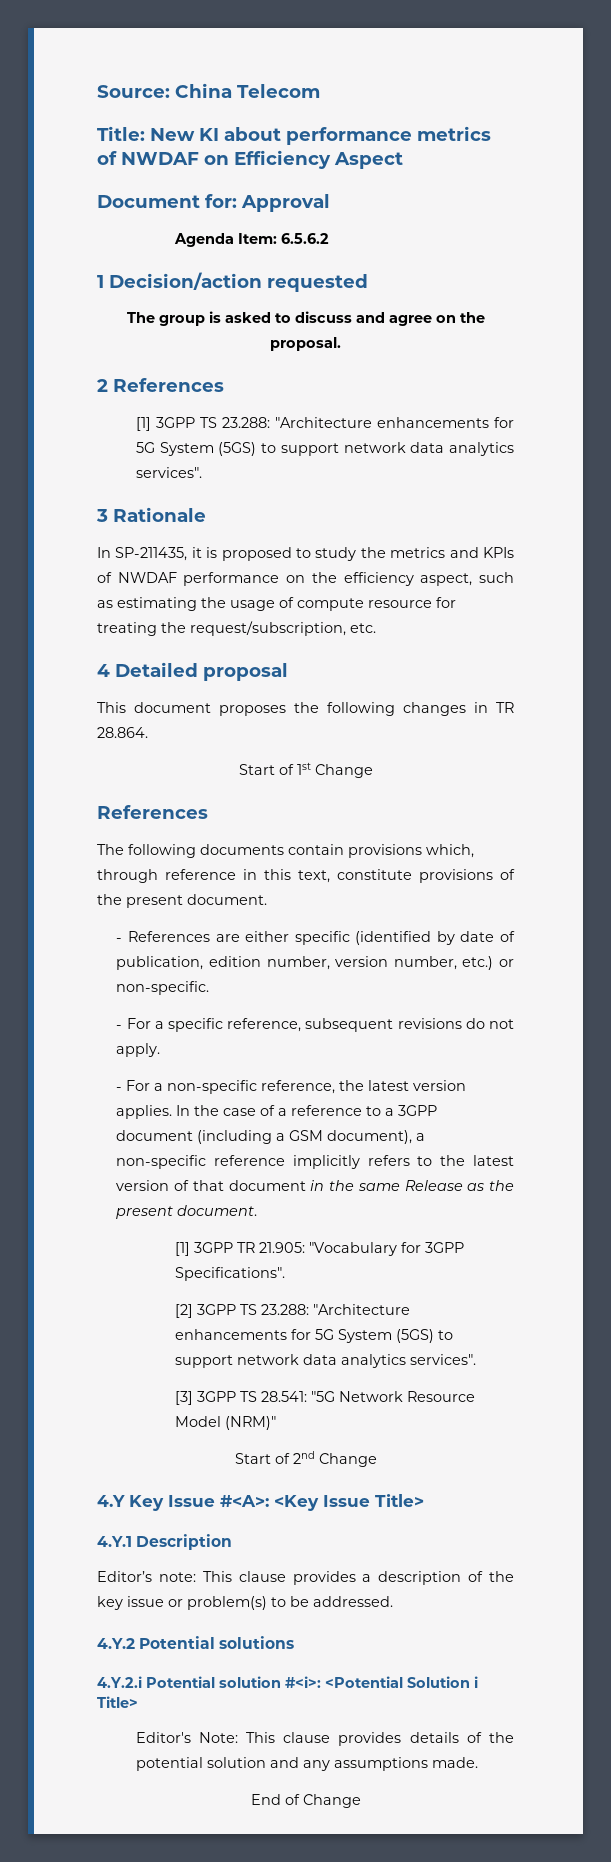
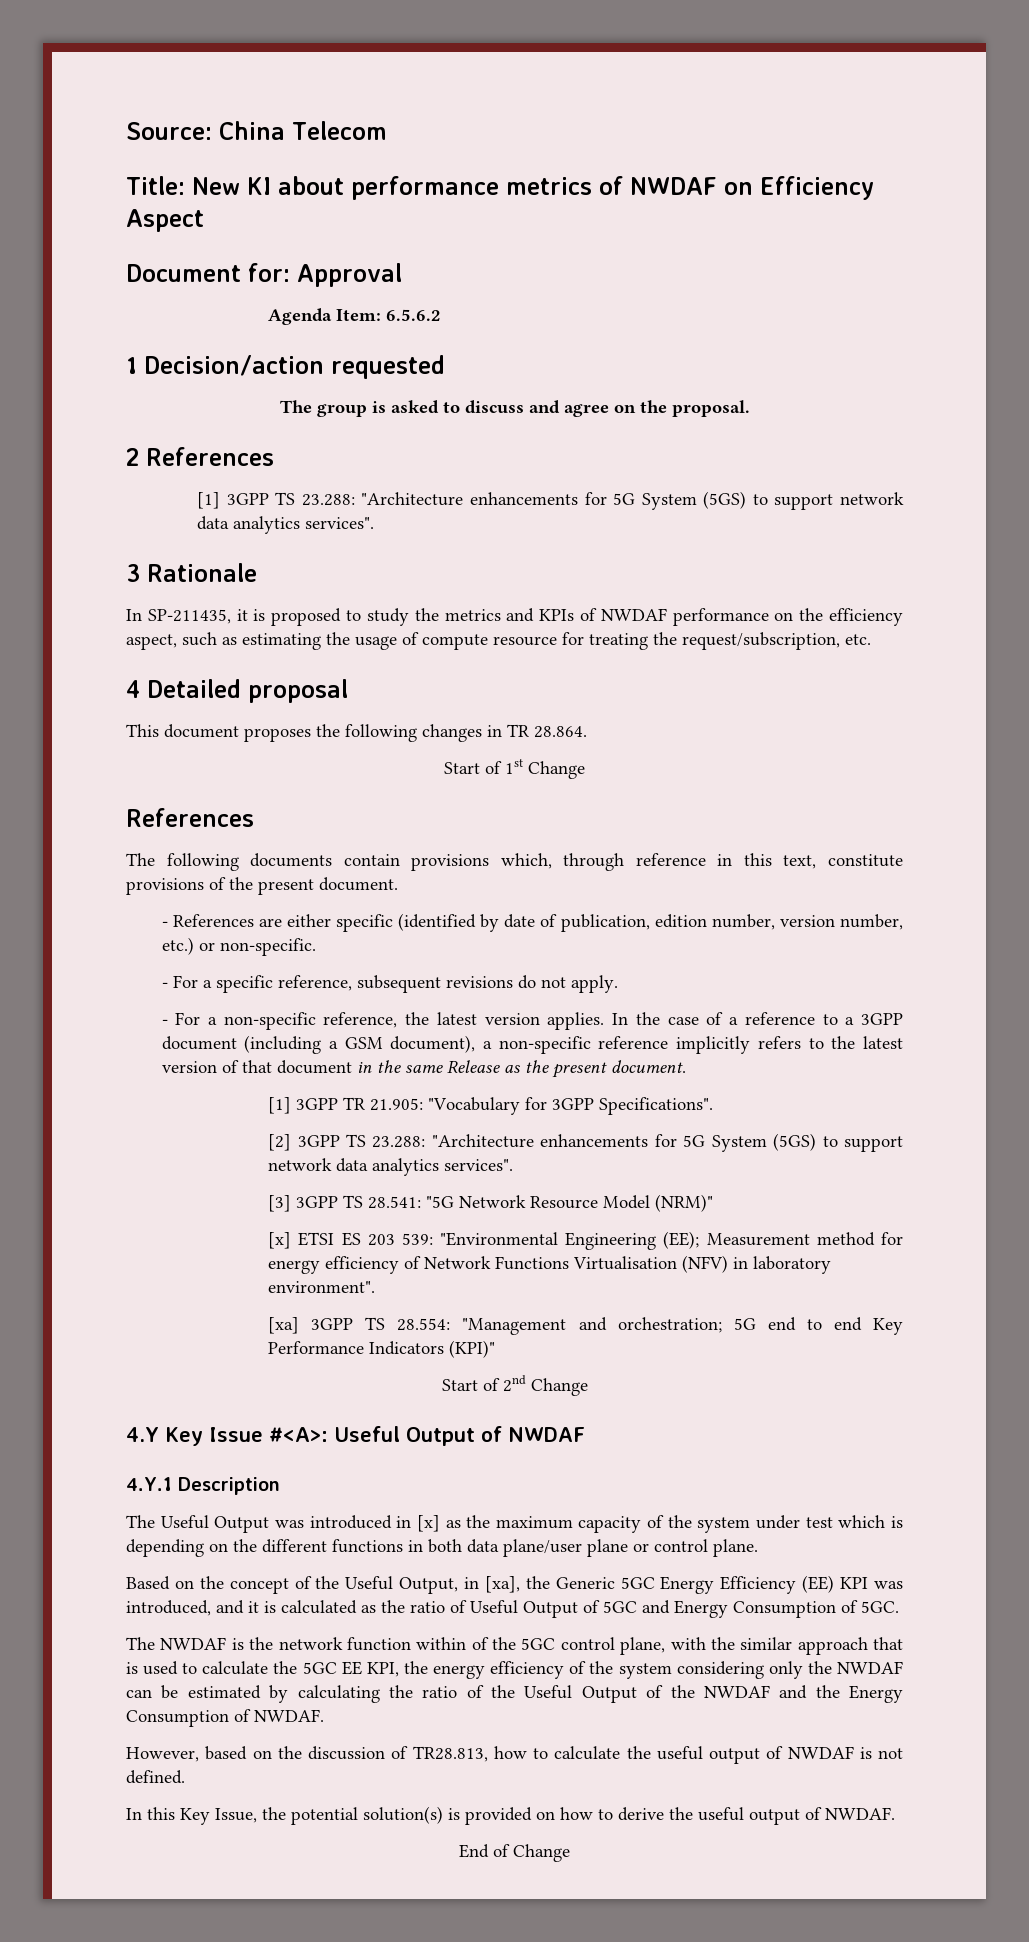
(276, 1423) none -> [268,1231,904,1250] [268,1255,832,1274] [268,1281,376,1293] [268,1317,904,1335] [268,1340,496,1358] // [x] ETSI ES 203 539: "Environmental Engineering (EE); Measurement method for energy efficiency of Network Functions Virtualisation (NFV) in laboratory environment". // [xa] 3GPP TS 28.554: "Management and orchestration; 5G end to end Key Performance Indicators (KPI)"
[274,1494,424,1511] [97,1534,233,1550] [97,1571,514,1585] [97,1596,393,1610] [97,1636,295,1649] [97,1676,478,1688] [97,1696,138,1708] [135,1732,514,1746] [135,1757,478,1771] <Key Issue Title> // 4.Y.1 Description // Editor’s note: This clause provides a description of the key issue or problem(s) to be addressed. // 4.Y.2 Potential solutions // 4.Y.2.i Potential solution #<i>: <Potential Solution i Title> // Editor's Note: This clause provides details of the potential solution and any assumptions made. -> [333,1426,585,1446] [126,1477,280,1495] [126,1515,903,1533] [126,1539,758,1557] [126,1575,903,1594] [126,1600,899,1618] [126,1637,903,1655] [126,1661,904,1679] [126,1685,903,1703] [126,1709,324,1727] [126,1746,903,1764] [126,1770,185,1784] [126,1806,895,1825] Useful Output of NWDAF // 4.Y.1 Description // The Useful Output was introduced in [x] as the maximum capacity of the system under test which is depending on the different functions in both data plane/user plane or control plane. // Based on the concept of the Useful Output, in [xa], the Generic 5GC Energy Efficiency (EE) KPI was introduced, and it is calculated as the ratio of Useful Output of 5GC and Energy Consumption of 5GC. // The NWDAF is the network function within of the 5GC control plane, with the similar approach that is used to calculate the 5GC EE KPI, the energy efficiency of the system considering only the NWDAF can be estimated by calculating the ratio of the Useful Output of the NWDAF and the Energy Consumption of NWDAF. // However, based on the discussion of TR28.813, how to calculate the useful output of NWDAF is not defined. // In this Key Issue, the potential solution(s) is provided on how to derive the useful output of NWDAF.

